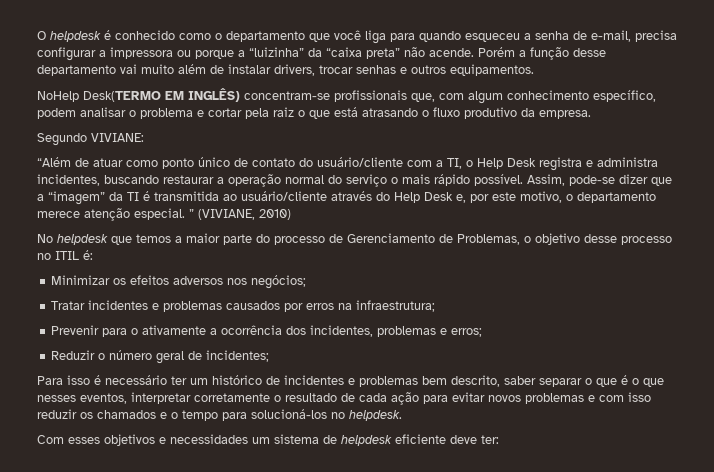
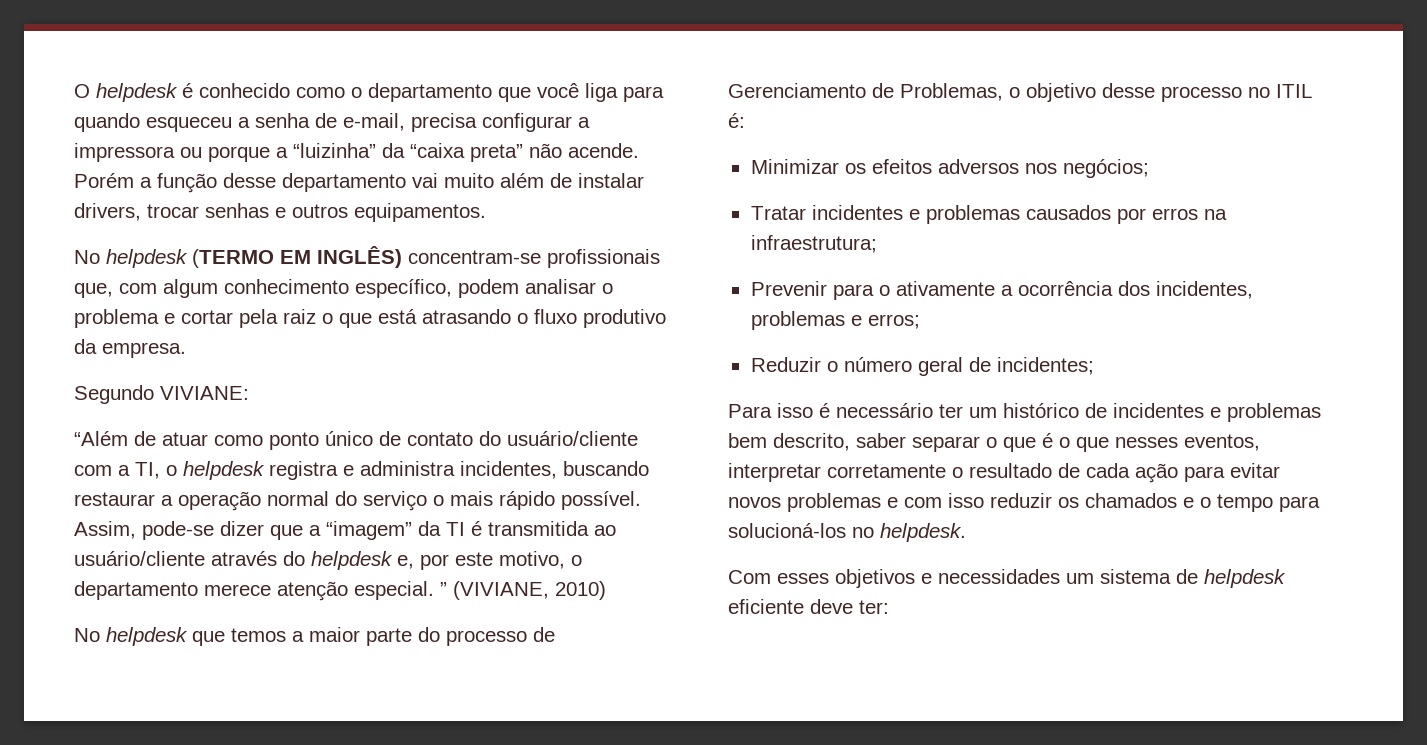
[37,91,161,102] NoHelp Desk(TERMO -> [74,249,274,268] No helpdesk (TERMO
[477,158,536,169] Help Desk -> [183,461,265,480] helpdesk
[394,192,453,203] Help Desk -> [311,551,393,570] helpdesk

